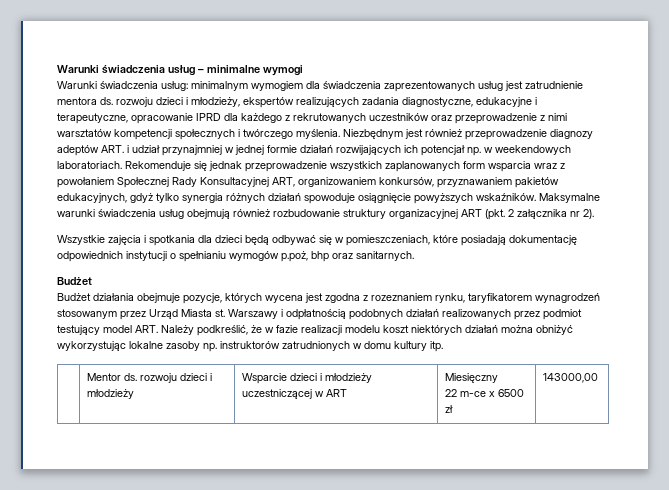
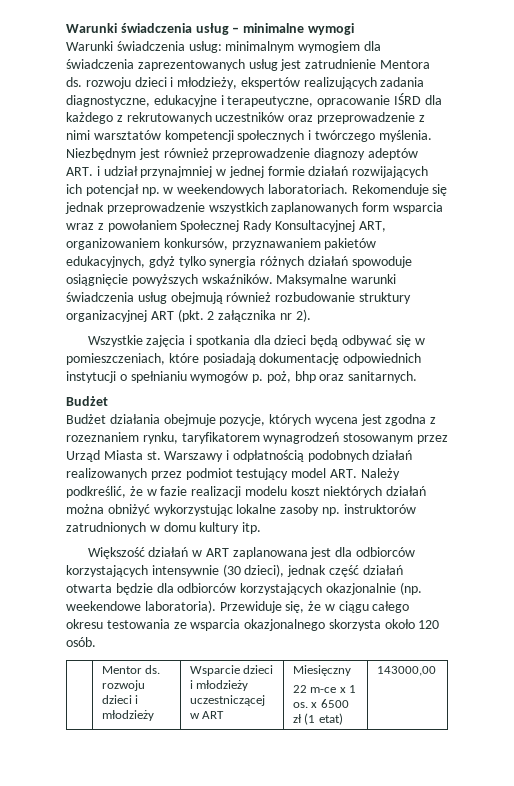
[57,97,97,105] mentora -> [379,60,430,69] Mentora
[196,113,221,121] IPRD -> [393,93,421,105] IŚRD
[281,251,308,262] p.poż, -> [252,371,291,383] p. poż,
(443, 346) none -> [87,547,416,559] [66,564,403,577] [66,582,422,595] [66,600,410,613] [66,619,440,631] [66,637,96,647] // Większość działań w ART zaplanowana jest dla odbiorców korzystających intensywnie (30 dzieci), jednak część działań otwarta będzie dla odbiorców korzystających okazjonalnie (np. weekendowe laboratoria). Przewiduje się, że w ciągu całego okresu testowania ze wsparcia okazjonalnego skorzysta około 120 osób.
(496, 394) none -> [349,685,357,693] [292,702,318,708] 1 os. x
(454, 409) none -> [304,713,343,725] (1 etat)

